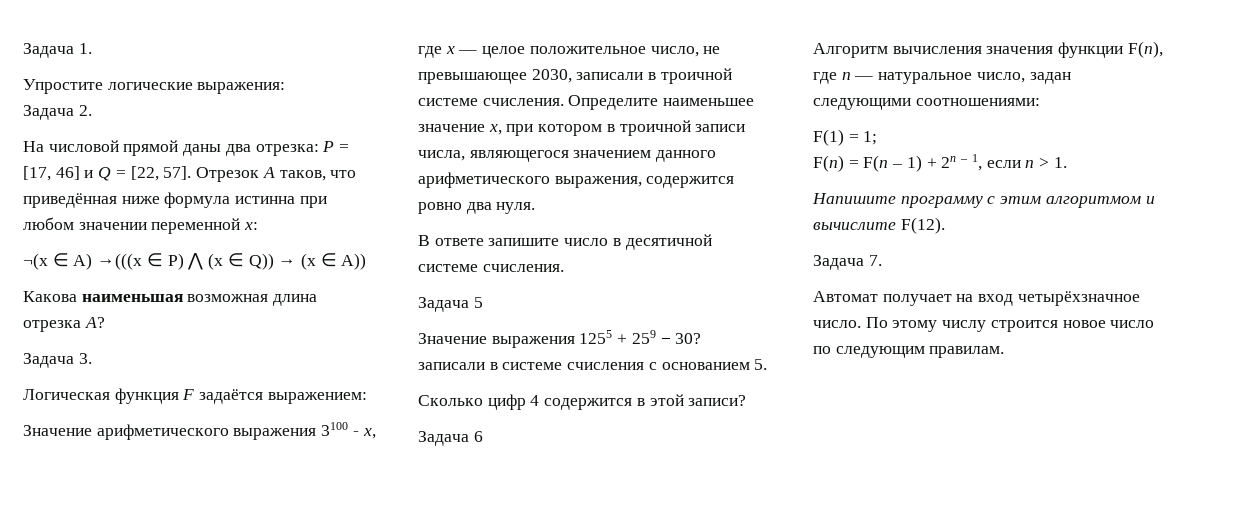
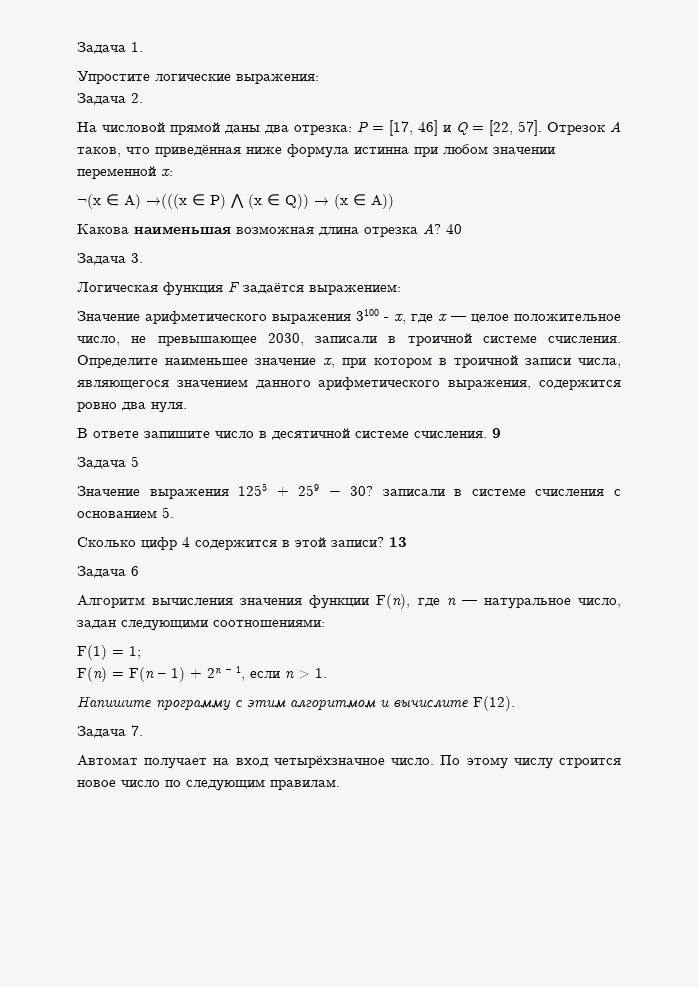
(105, 322) none -> [446,224,462,234] 40
(564, 268) none -> [492,428,501,438] 9
(747, 400) none -> [389,537,407,547] 13

